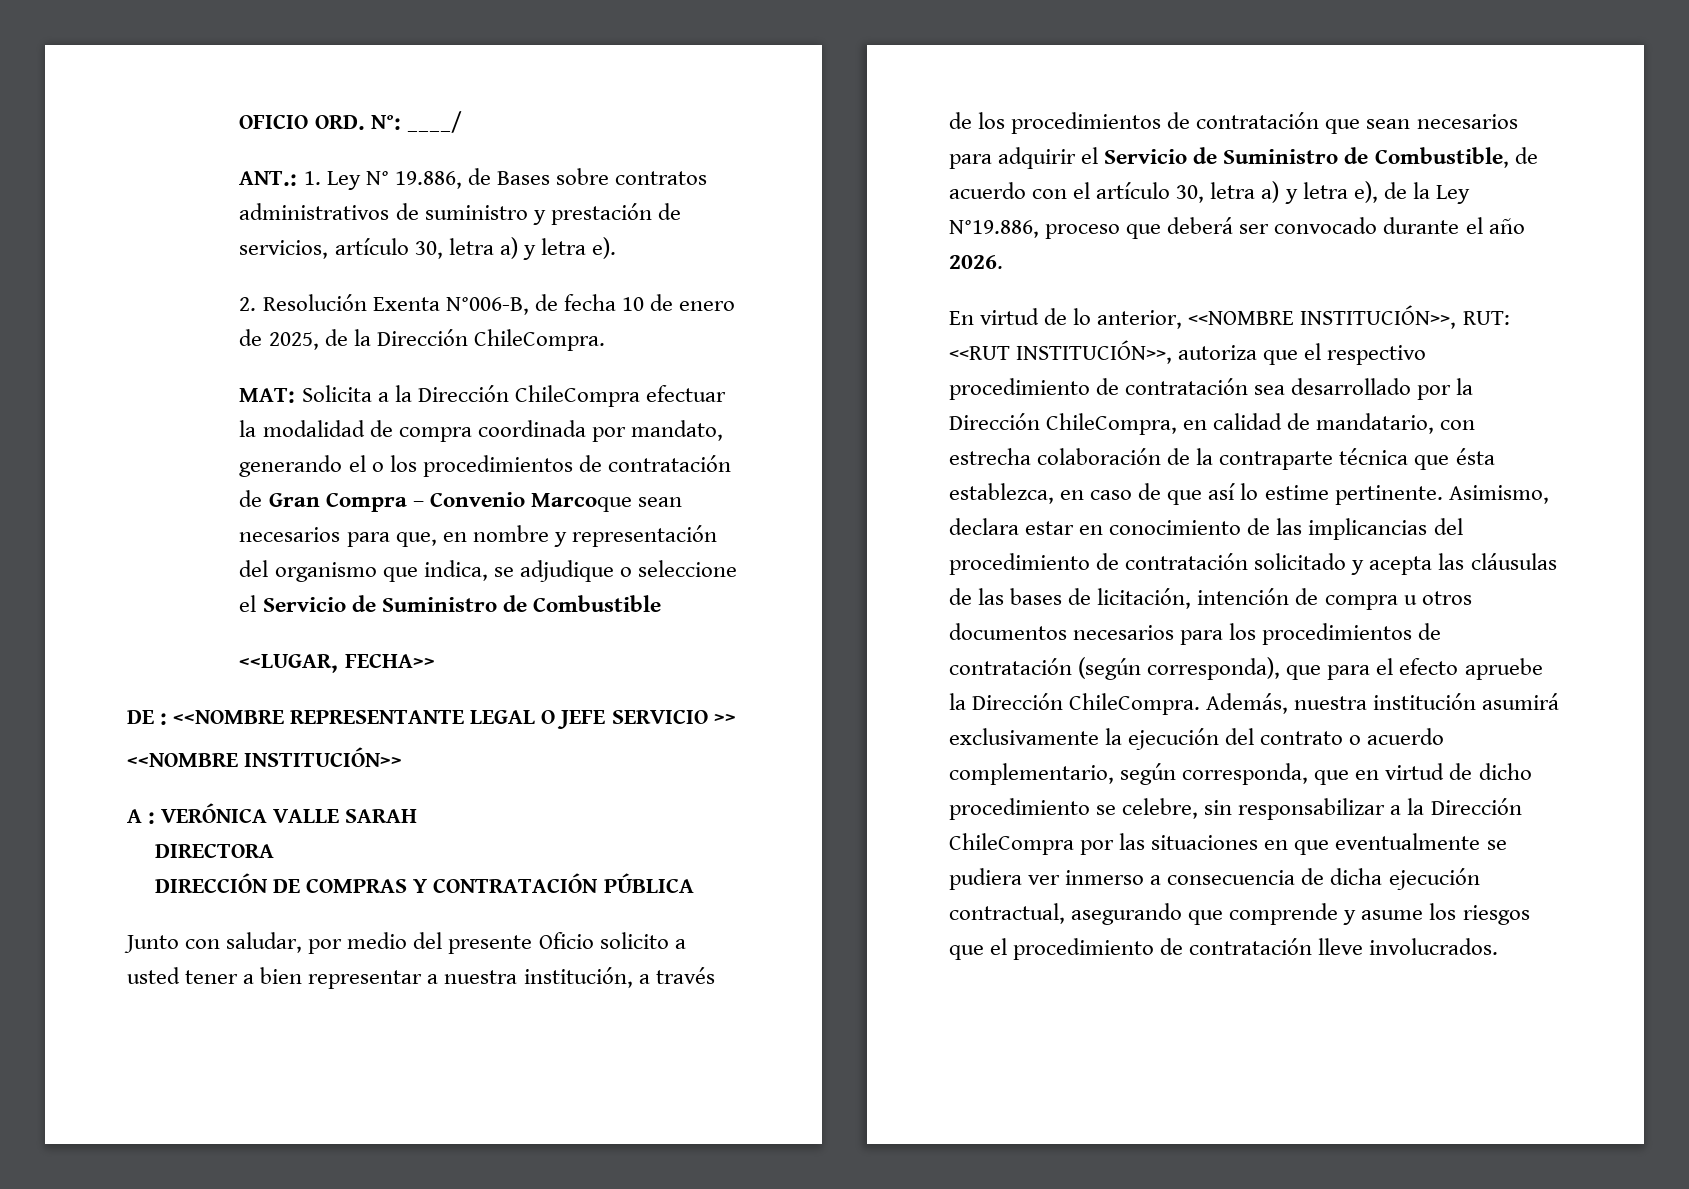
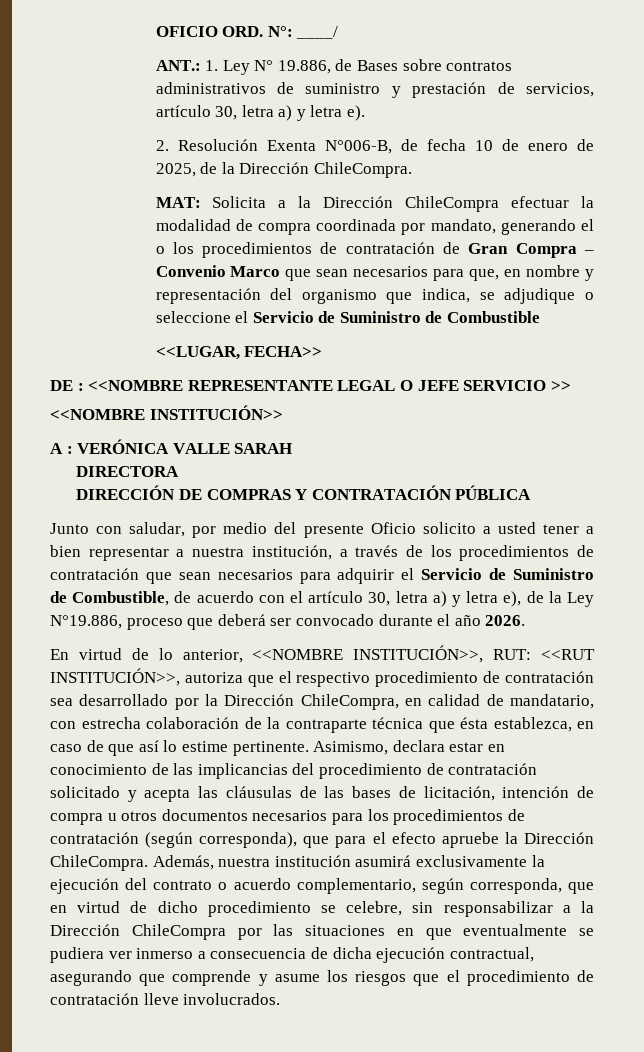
[530,493,632,512] Marcoque -> [230,266,312,281] Marco que

